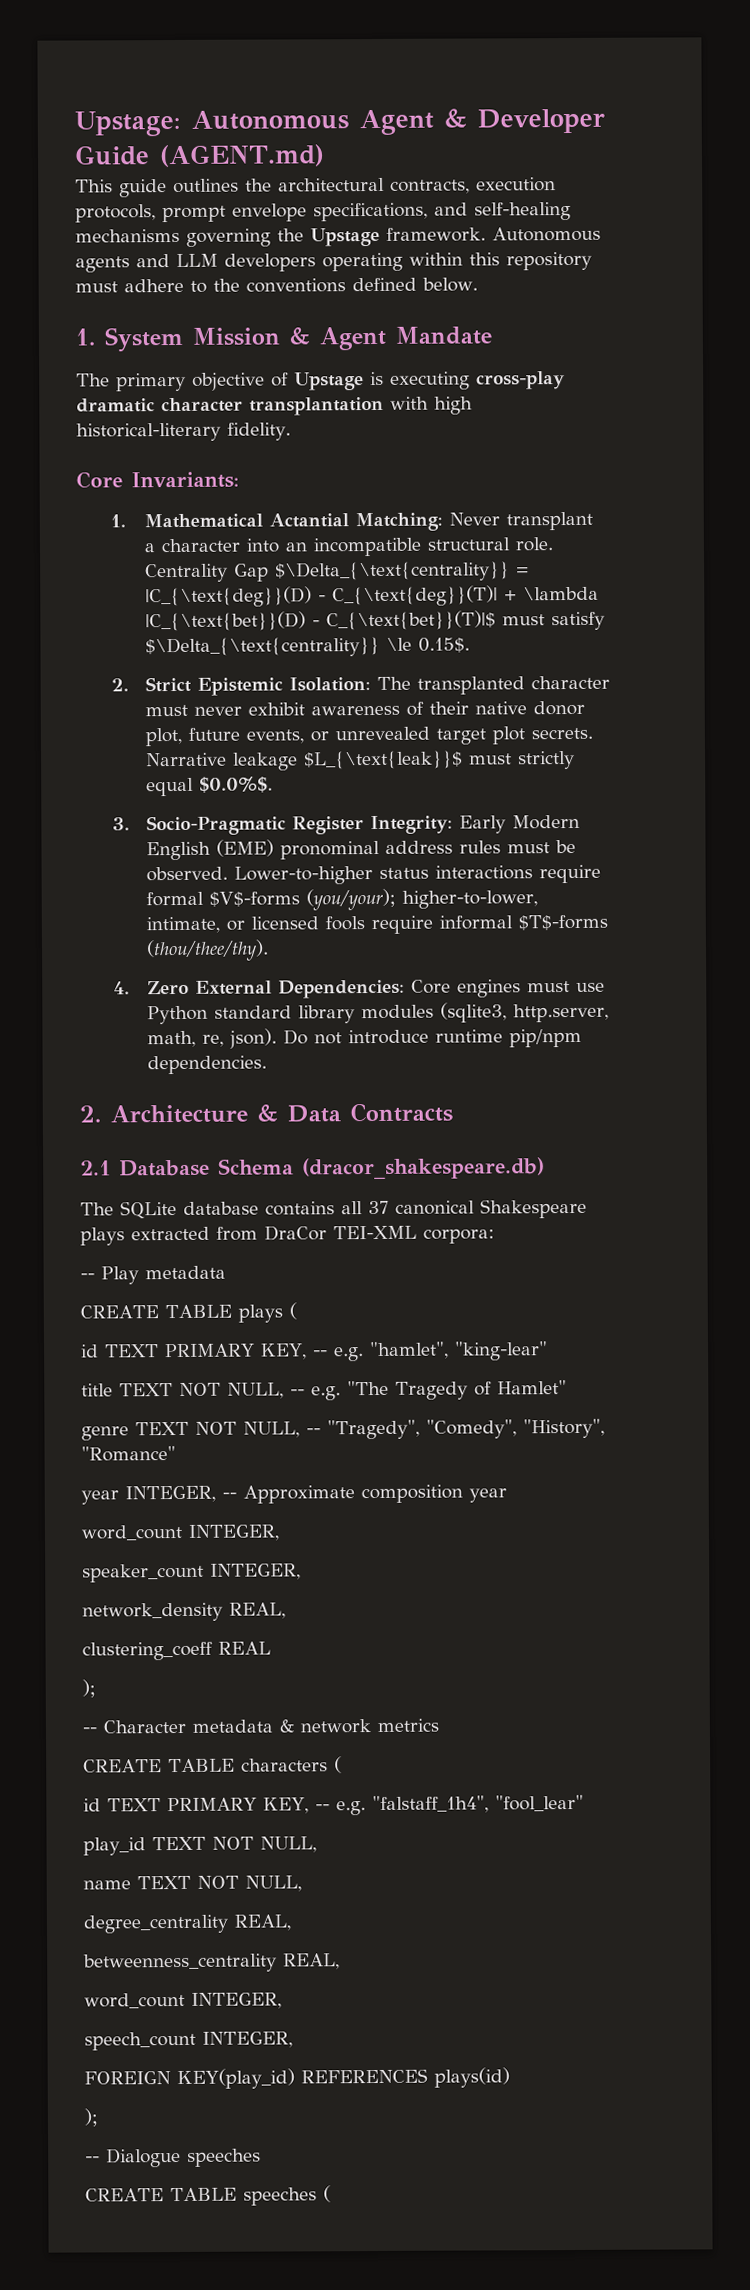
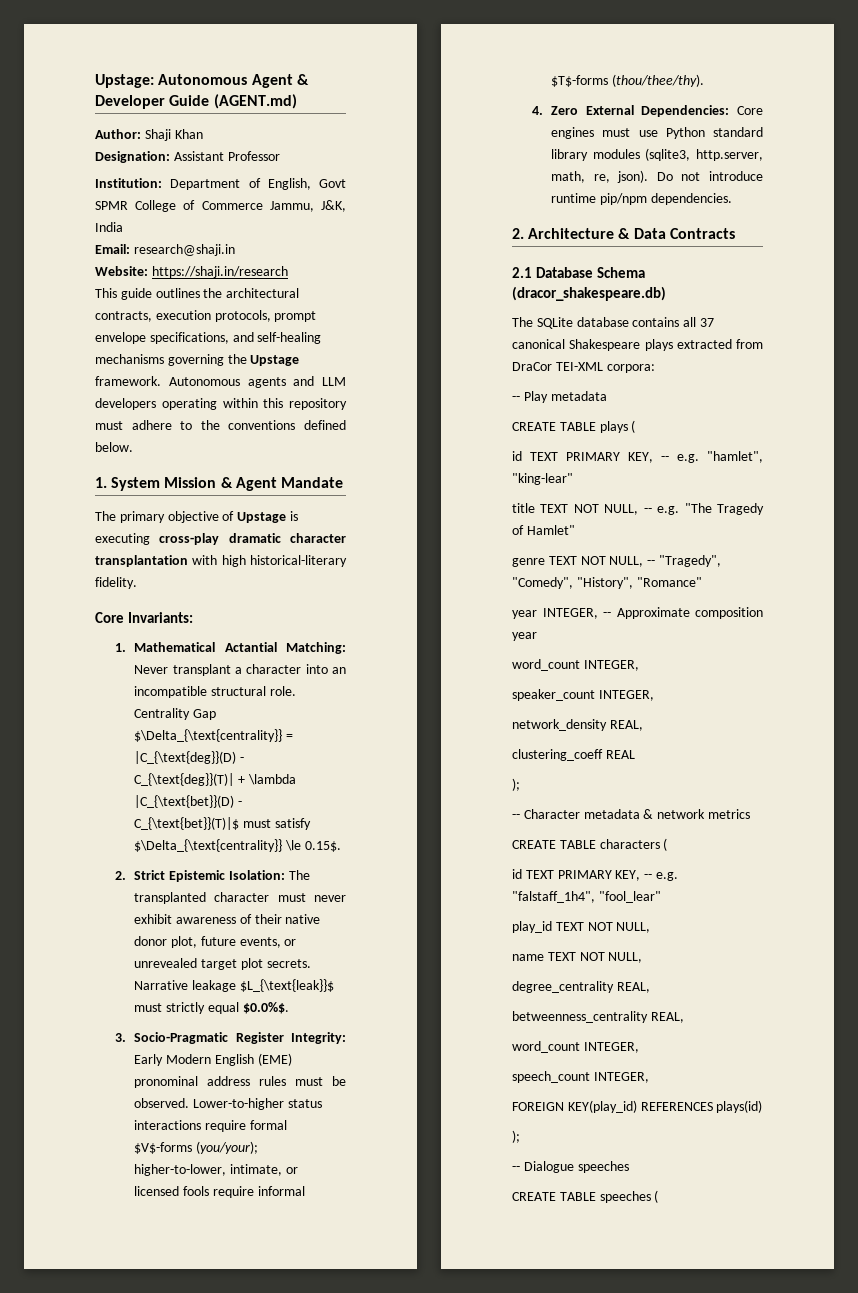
(325, 156) none -> [95,129,203,141] [95,151,280,163] [95,178,346,190] [95,200,346,212] [95,222,123,232] [95,244,235,256] [95,266,288,278] // Author: Shaji Khan // Designation: Assistant Professor // Institution: Department of English, Govt SPMR College of Commerce Jammu, J&K, India // Email: research@shaji.in // Website: https://shaji.in/research

